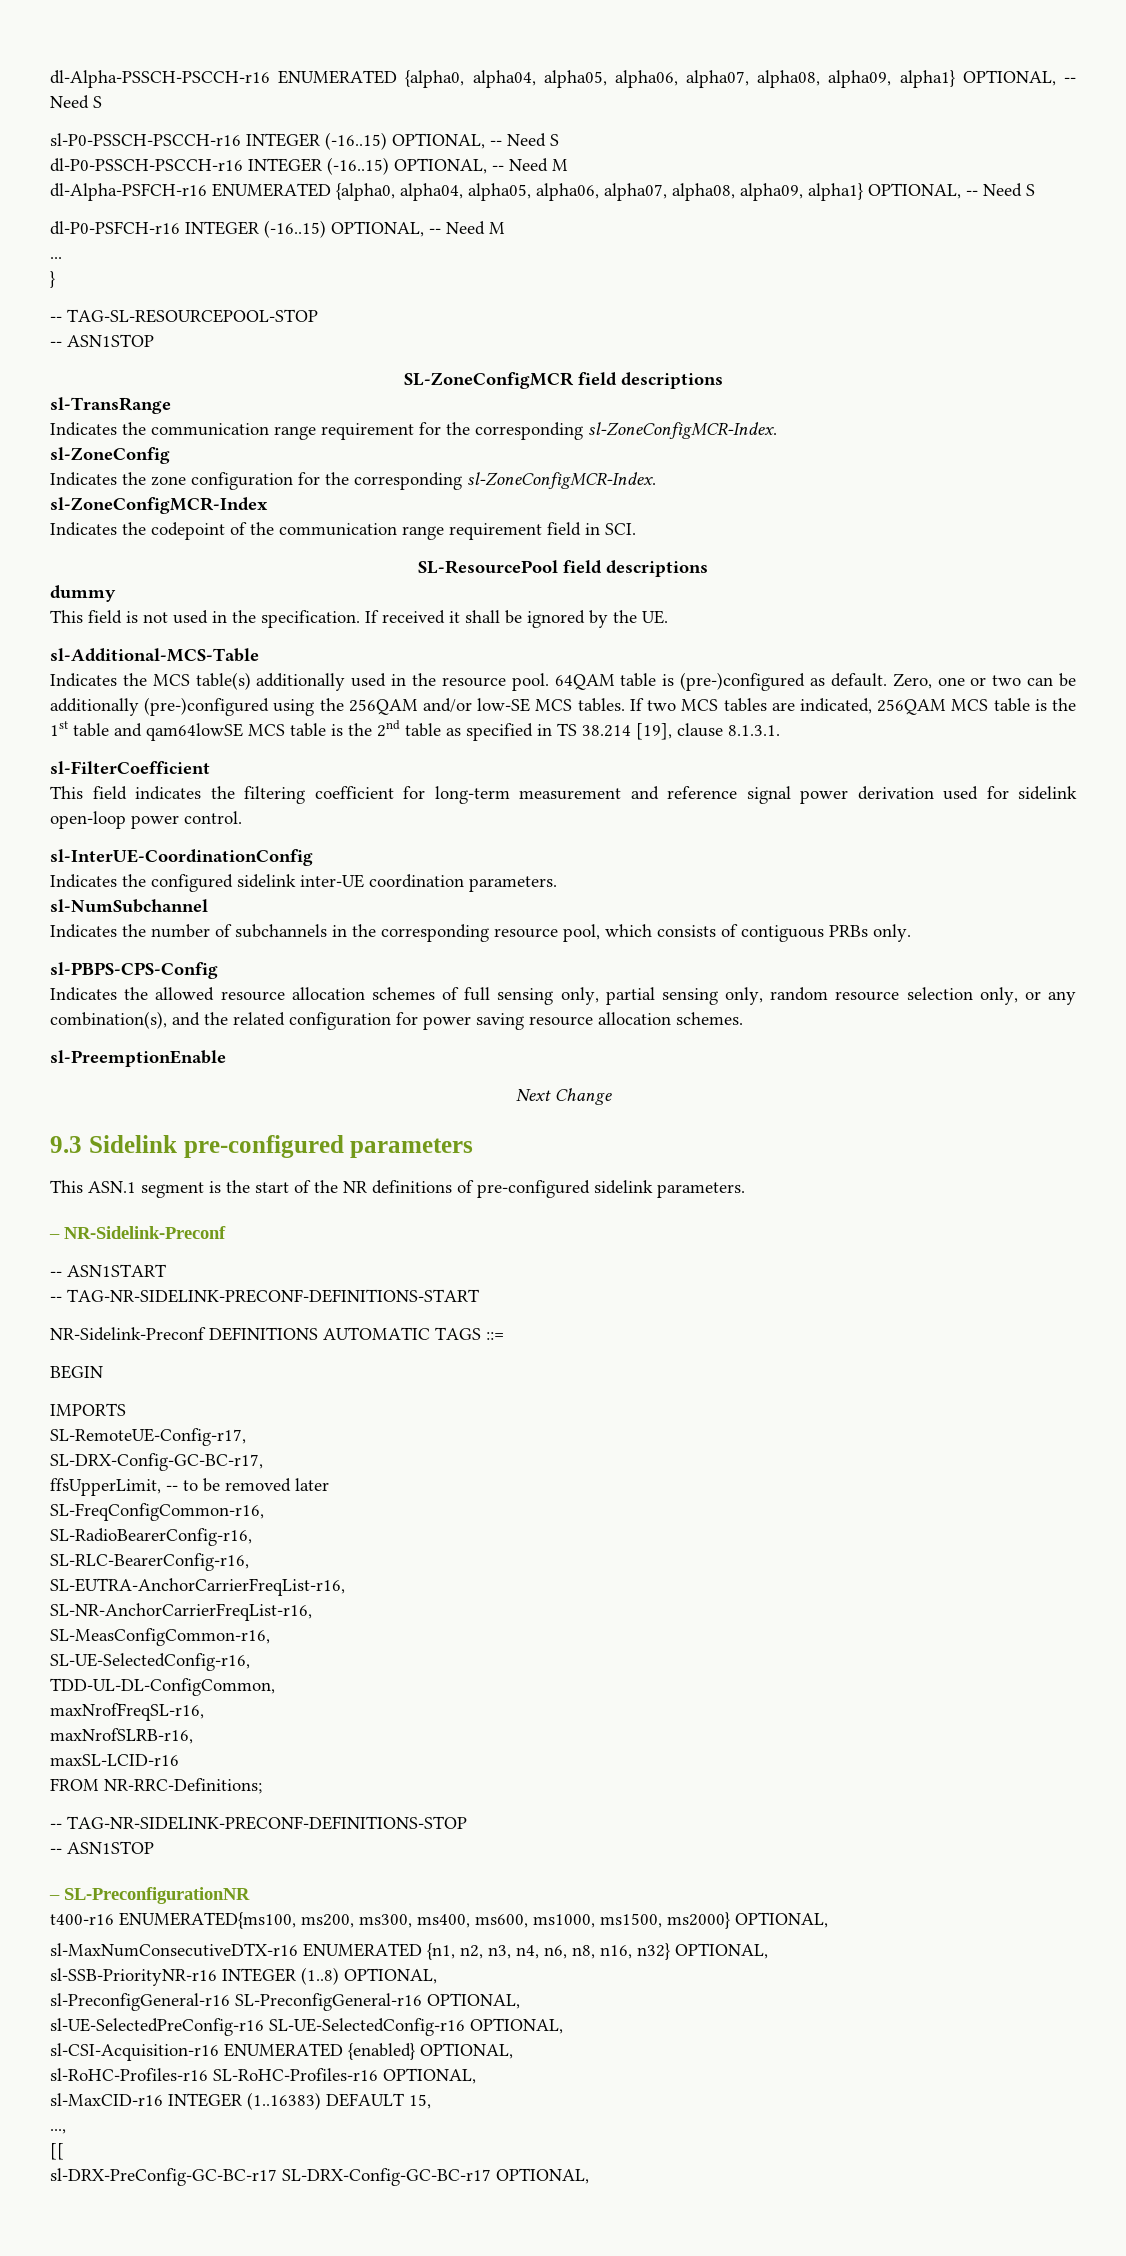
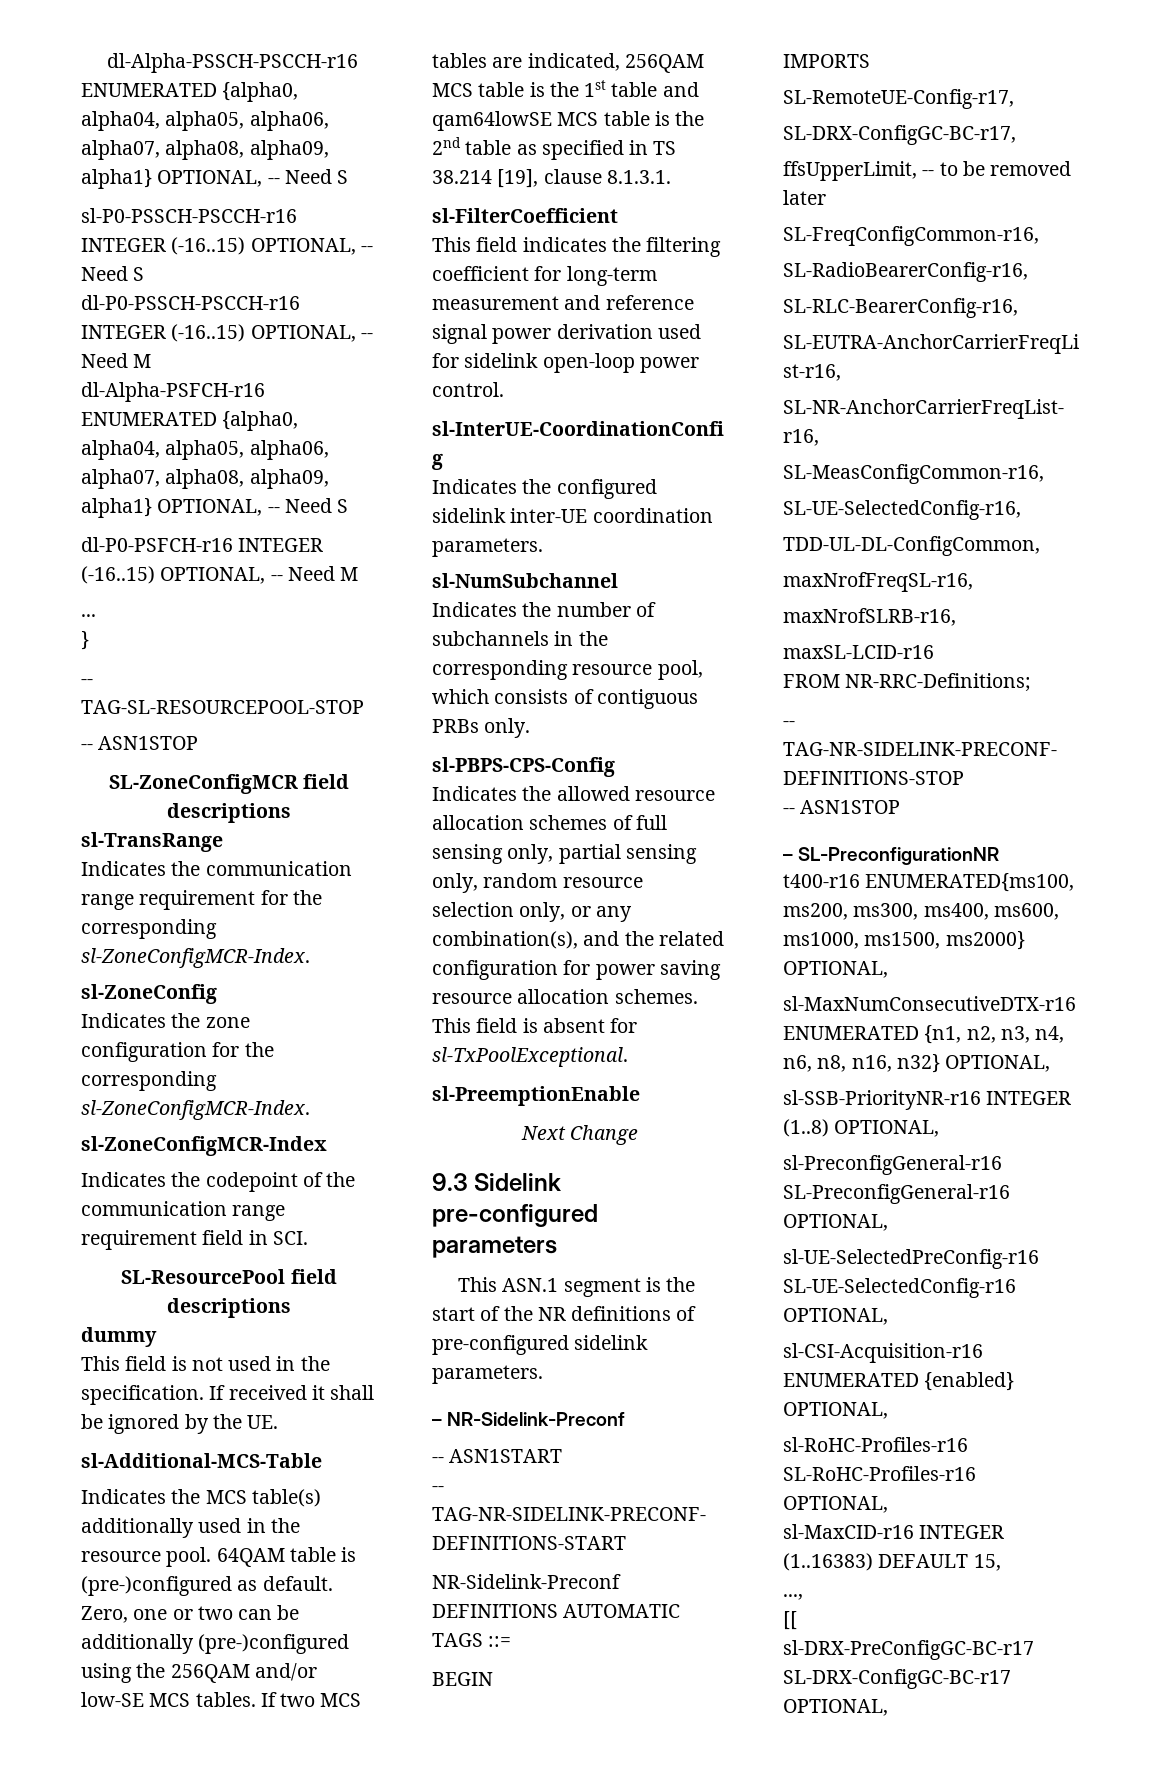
(743, 1018) none -> [432,1018,638,1033] [432,1047,628,1067] This field is absent for sl-TxPoolExceptional.
[50,1453,263,1471] SL-DRX-Config-GC-BC-r17, -> [783,125,1016,145] SL-DRX-ConfigGC-BC-r17,
[50,2168,491,2186] sl-DRX-PreConfig-GC-BC-r17 SL-DRX-Config-GC-BC-r17 -> [783,1640,1034,1660] [783,1669,1011,1689] sl-DRX-PreConfigGC-BC-r17 SL-DRX-ConfigGC-BC-r17

